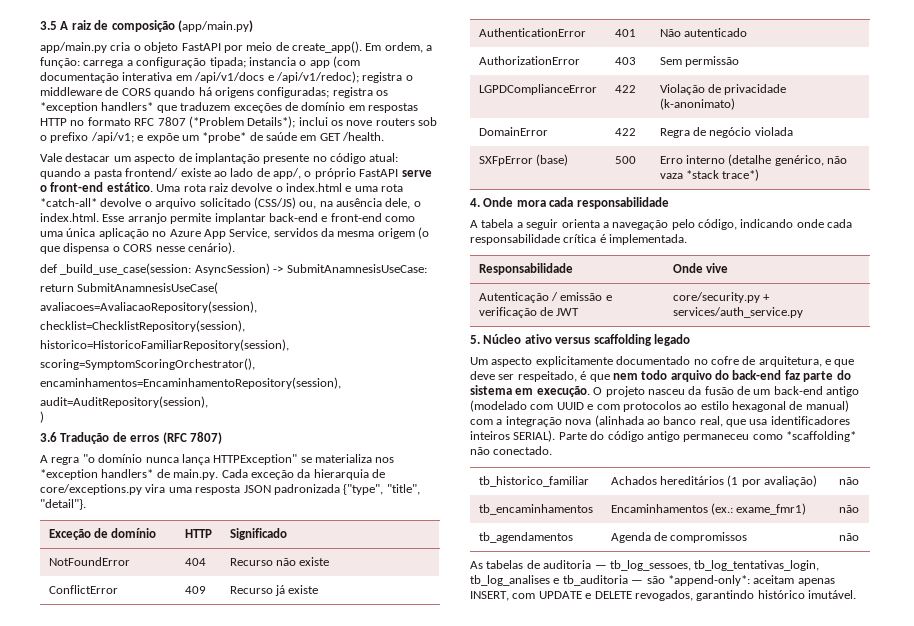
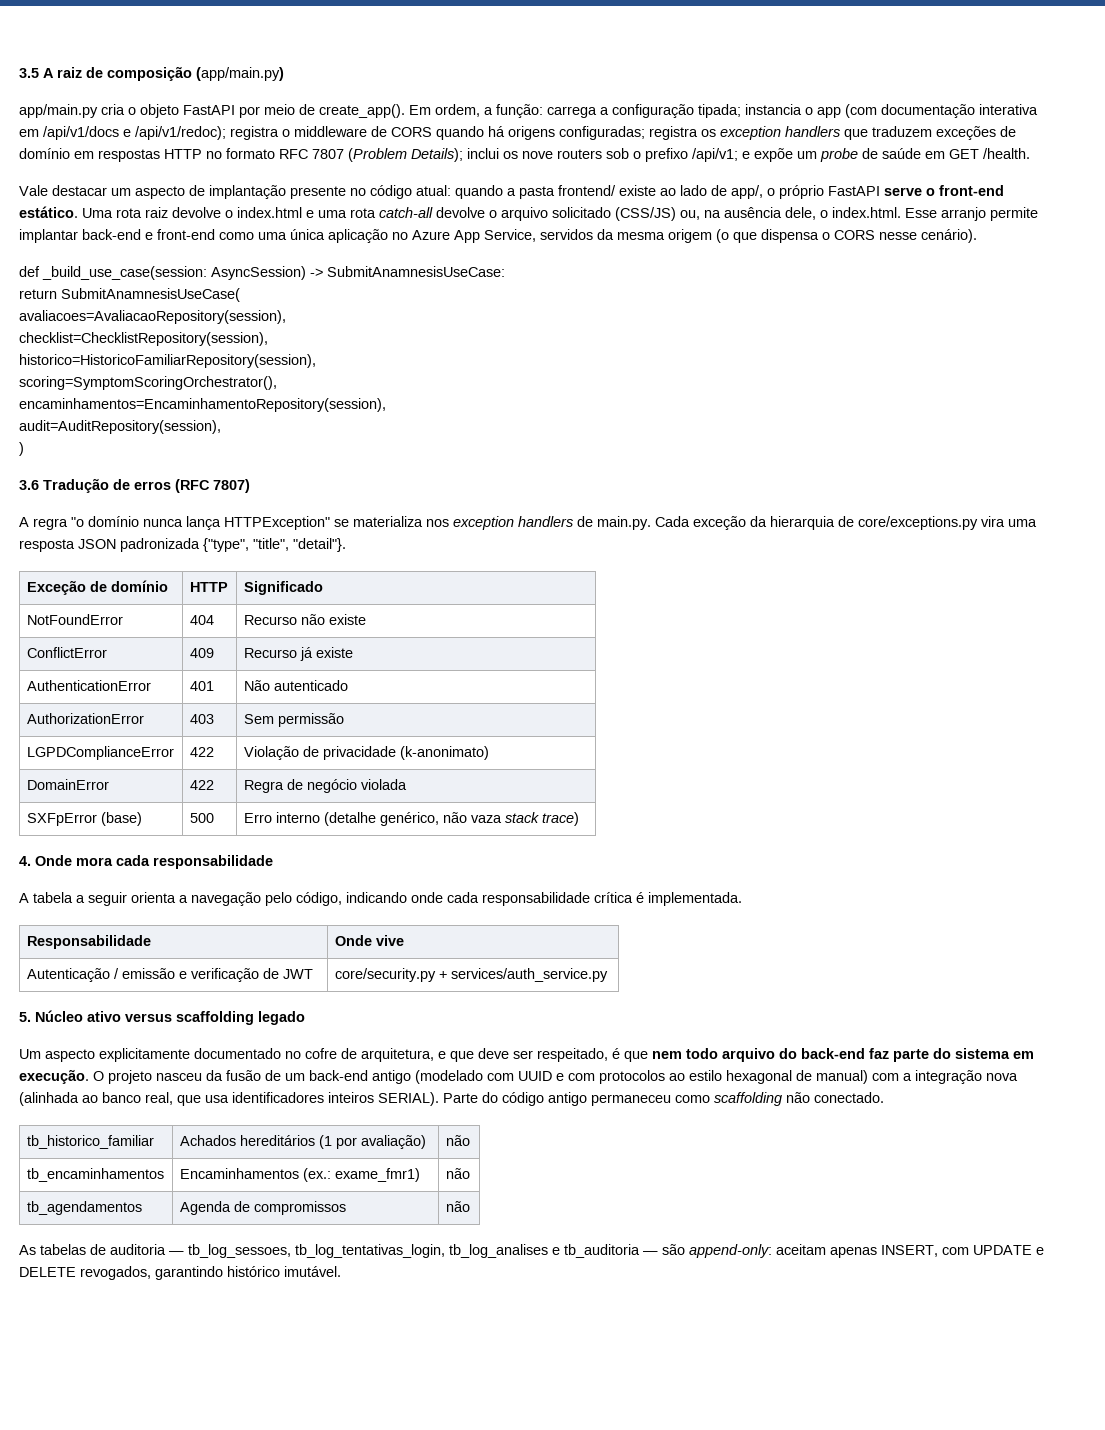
[40,102,154,113] *exception handlers* -> [720,126,840,140] exception handlers
[188,116,296,128] (*Problem Details*); -> [348,148,463,162] (Problem Details);
[202,132,247,143] *probe* -> [820,148,858,162] probe
[40,198,97,207] *catch-all* -> [379,207,433,218] catch-all
[40,469,154,480] *exception handlers* -> [453,516,573,530] exception handlers
[686,169,760,181] *stack trace*) -> [504,812,579,826] stack trace)
[786,431,856,442] *scaffolding* -> [714,1092,782,1106] scaffolding
[667,575,750,586] *append-only*: -> [689,1244,772,1258] append-only:

